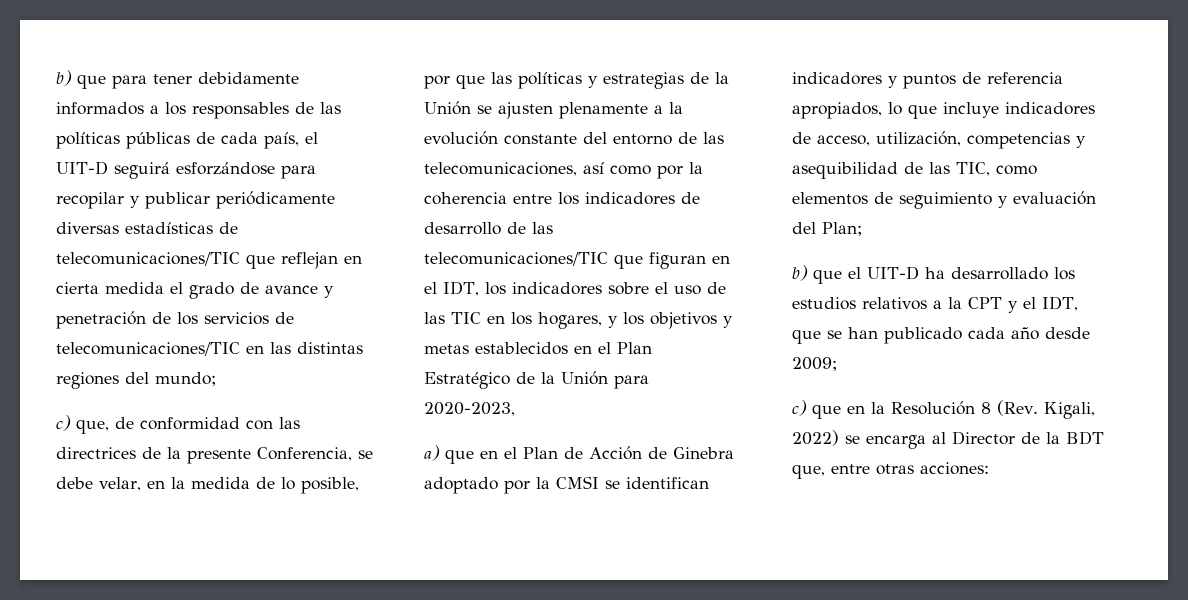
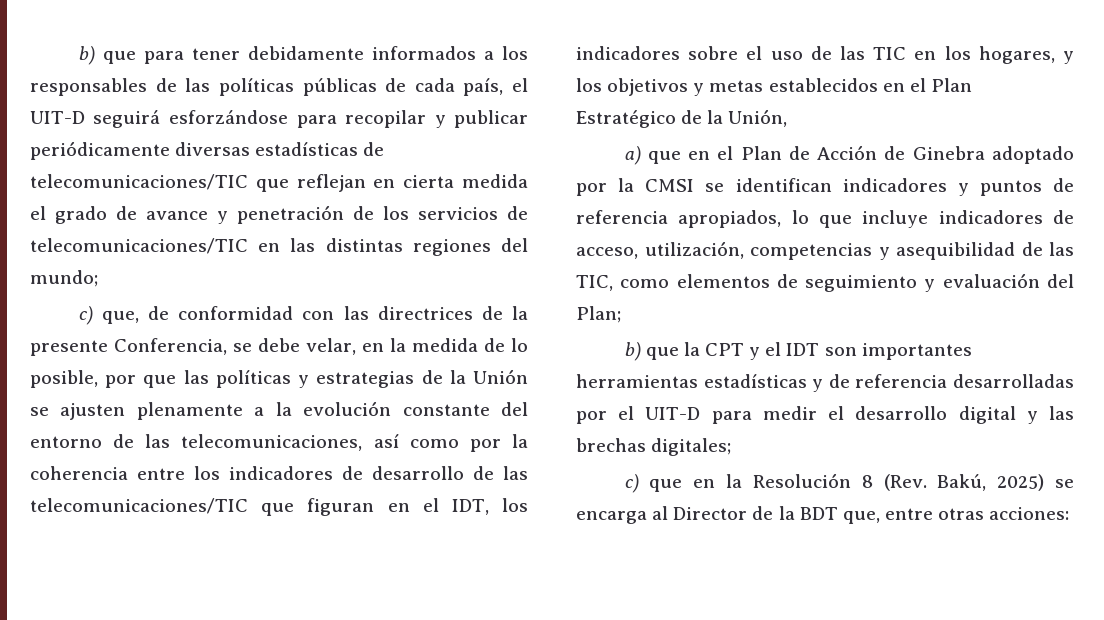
[561,371,649,389] [424,402,515,416] Unión para 2020-2023, -> [728,109,788,127] Unión,
[848,266,1075,280] [792,296,1078,313] [792,327,1090,344] [792,357,837,371] el UIT-D ha desarrollado los estudios relativos a la CPT y el IDT, que se han publicado cada año desde 2009; -> [683,342,972,360] [576,374,1074,392] [576,406,1074,424] [576,438,732,456] la CPT y el IDT son importantes herramientas estadísticas y de referencia desarrolladas por el UIT-D para medir el desarrollo digital y las brechas digitales;
[1043,402,1095,419] [792,430,839,446] Kigali, 2022) -> [937,474,1045,491] Bakú, 2025)

